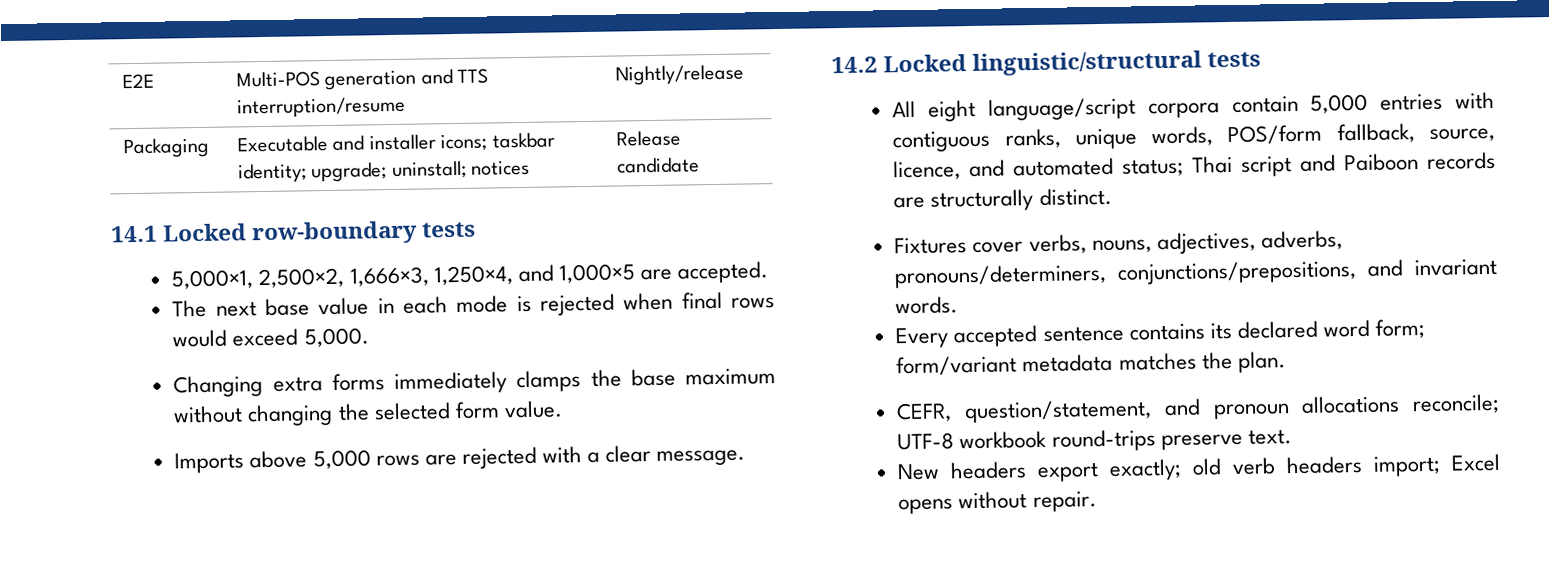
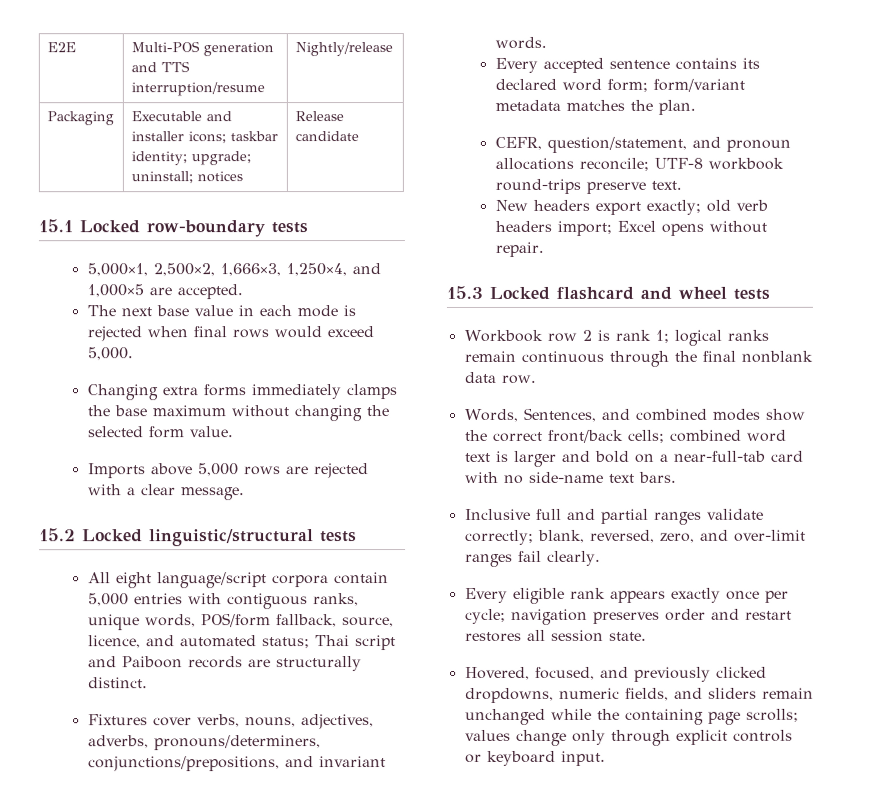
[111,225,158,243] 14.1 -> [38,219,73,233] 15.1
[831,56,878,74] 14.2 -> [39,528,76,542] 15.2
(1097, 502) none -> [446,285,770,300] [463,329,769,346] [463,350,813,367] [463,371,536,384] [464,407,806,422] [464,429,787,443] [464,450,804,467] [464,471,677,484] [464,508,764,525] [464,529,806,545] [464,550,601,567] [464,587,789,604] [464,608,792,625] [464,629,647,642] [464,666,767,682] [464,687,814,703] [464,708,799,725] [464,729,793,746] [464,750,606,766] // 15.3 Locked flashcard and wheel tests // Workbook row 2 is rank 1; logical ranks remain continuous through the final nonblank data row. // Words, Sentences, and combined modes show the correct front/back cells; combined word text is larger and bold on a near-full-tab card with no side-name text bars. // Inclusive full and partial ranges validate correctly; blank, reversed, zero, and over-limit ranges fail clearly. // Every eligible rank appears exactly once per cycle; navigation preserves order and restart restores all session state. // Hovered, focused, and previously clicked dropdowns, numeric fields, and sliders remain unchanged while the containing page scrolls; values change only through explicit controls or keyboard input.

